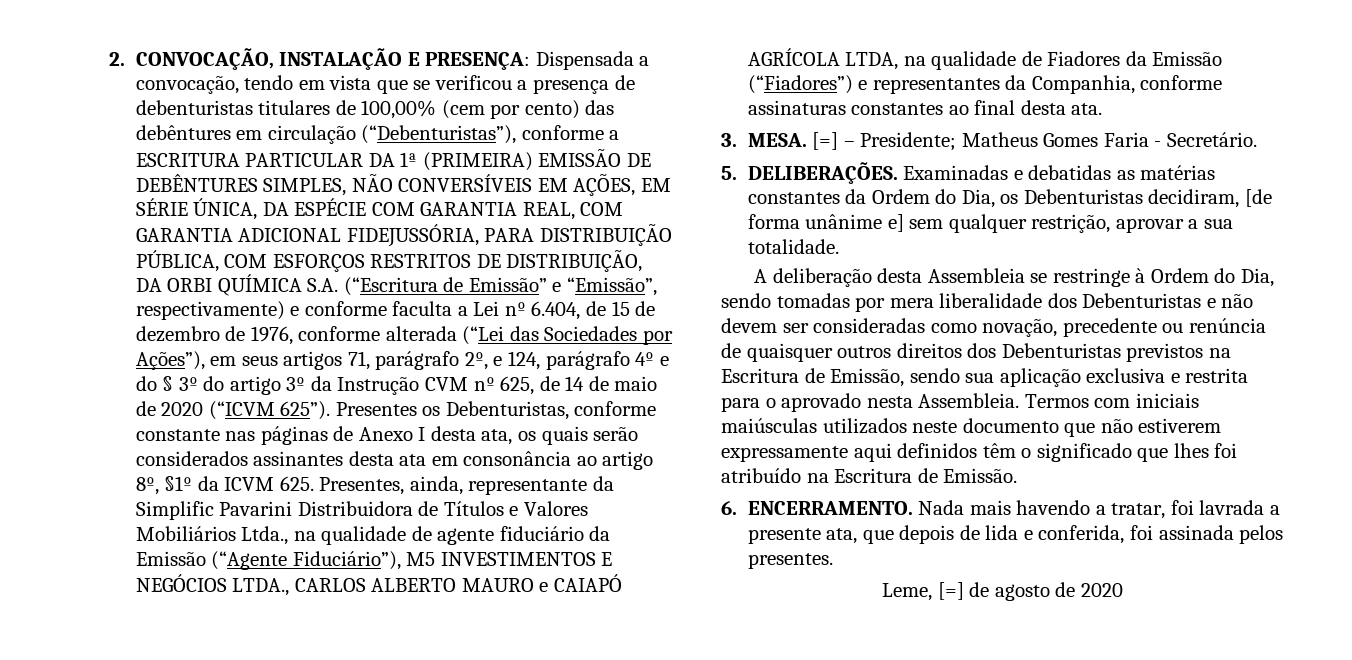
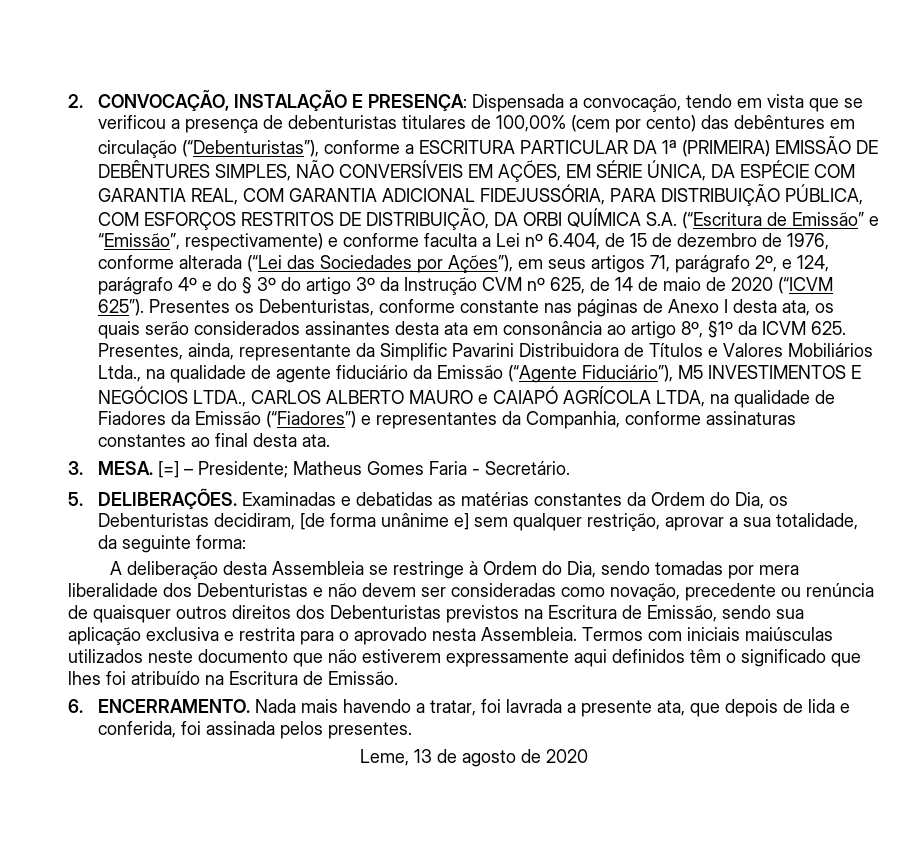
[747,239,839,254] totalidade. -> [775,513,858,530] [97,535,246,553] totalidade, da seguinte forma:
[937,582,964,600] [=] -> [414,749,432,763] 13

